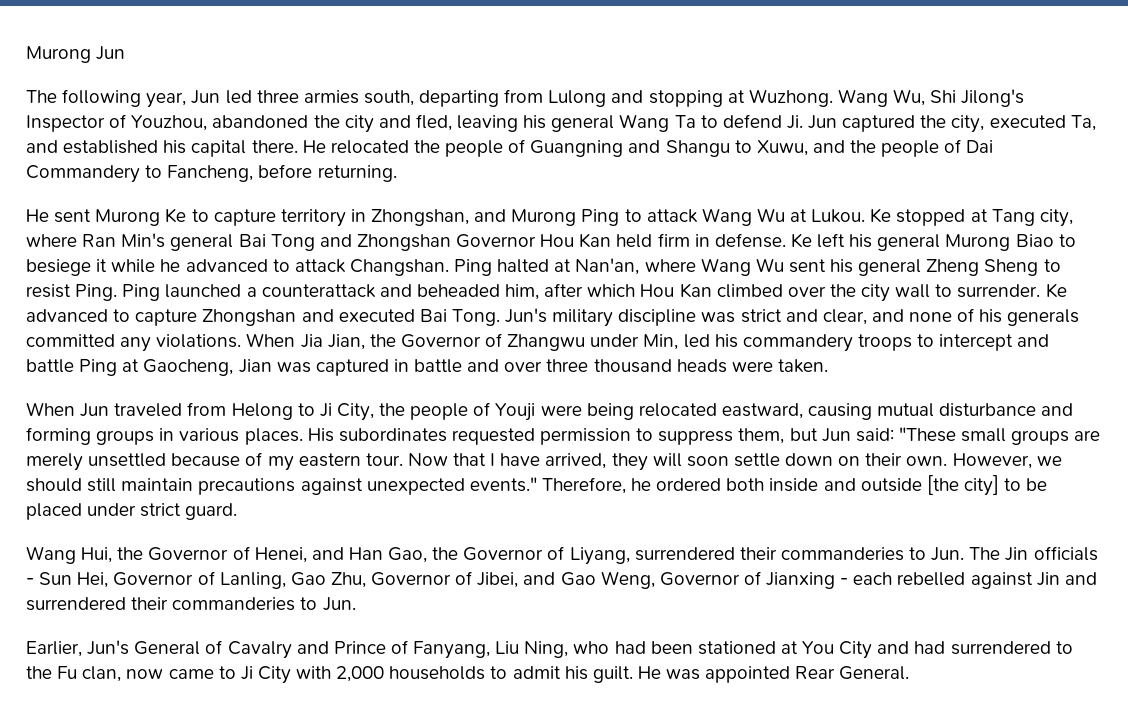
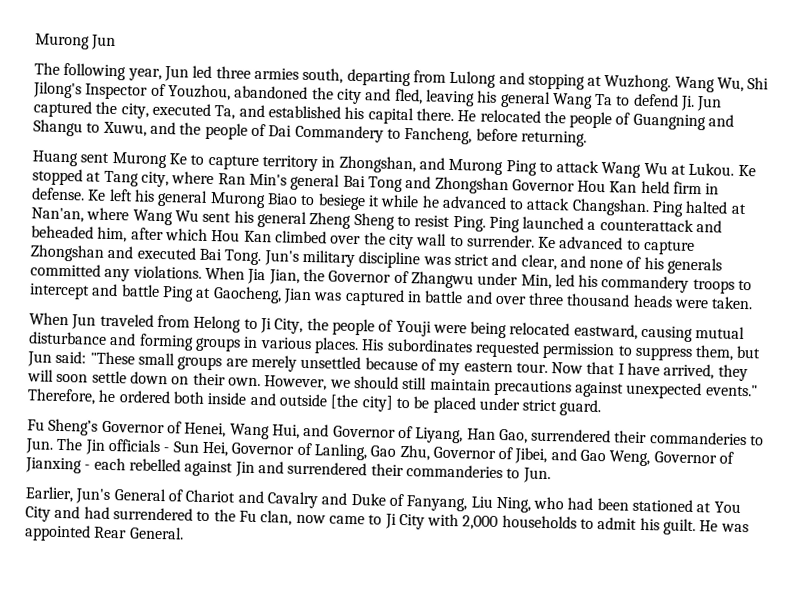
[26,209,49,222] He -> [32,150,78,167] Huang
[26,546,459,564] Wang Hui, the Governor of Henei, and Han Gao, the -> [27,418,330,440] Fu Sheng’s Governor of Henei, Wang Hui, and
(630, 556) none -> [466,428,528,444] Han Gao,
(223, 647) none -> [185,489,264,504] Chariot and
[333,641,386,654] Prince -> [350,492,386,506] Duke

